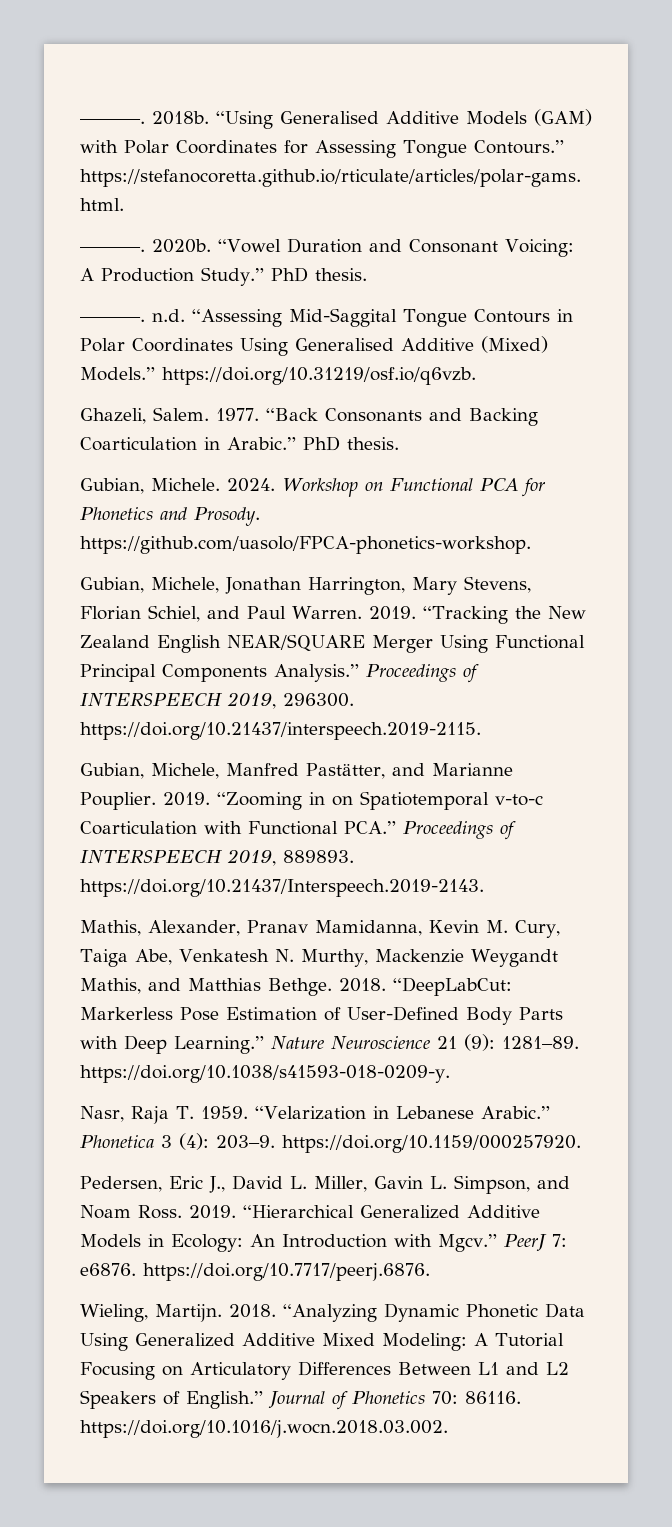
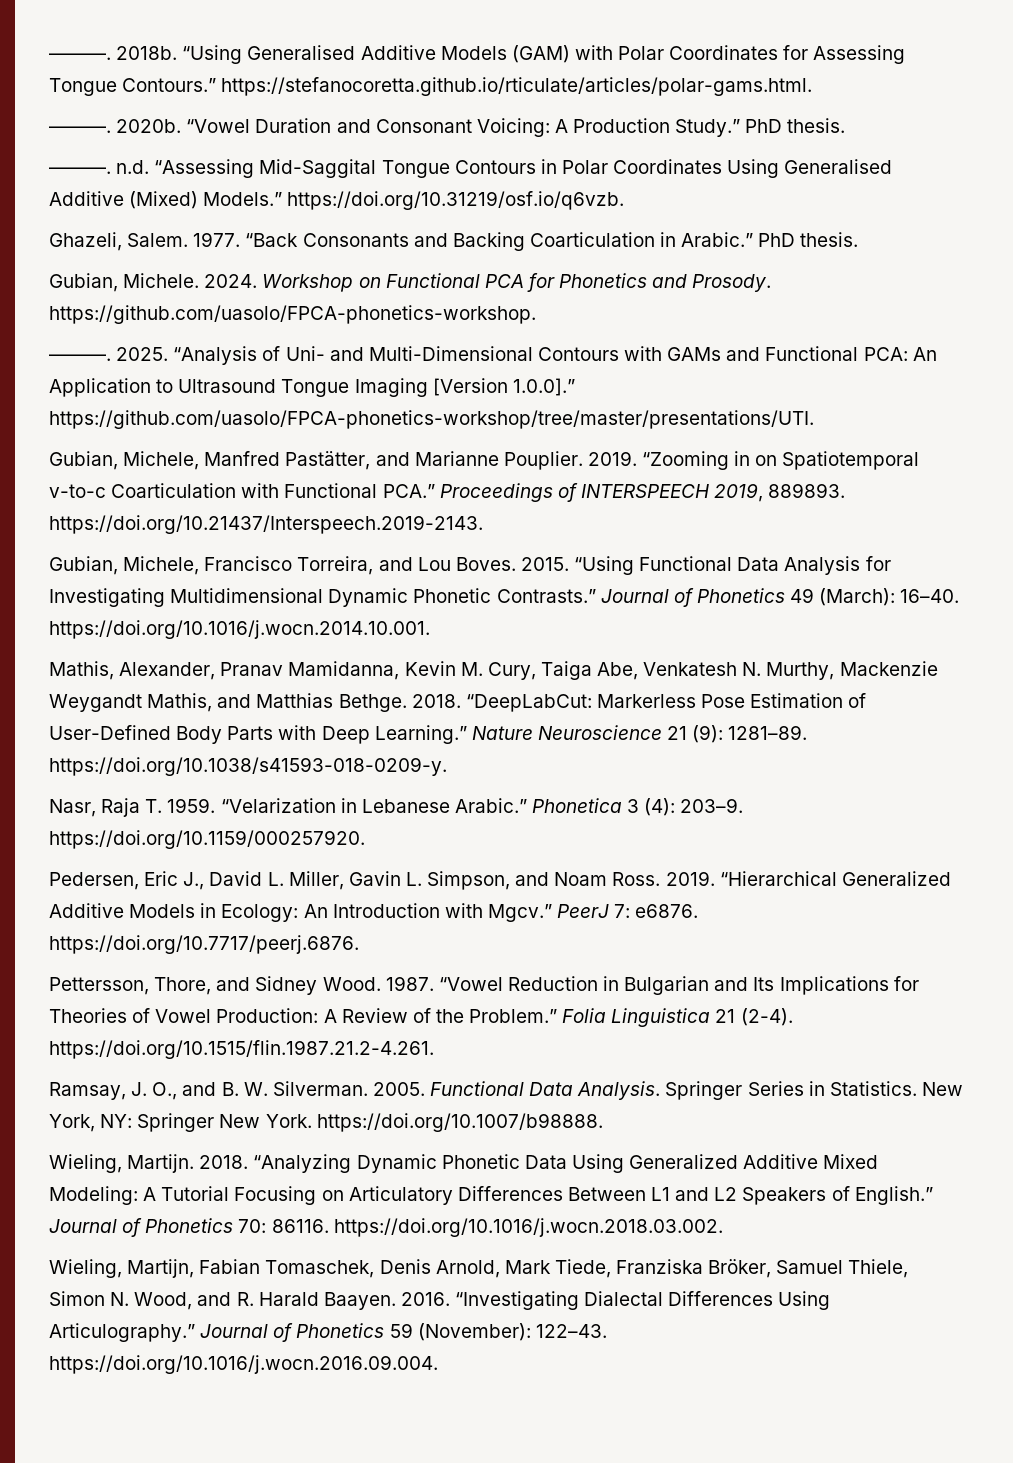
[80,576,531,595] [80,605,586,624] [80,634,585,653] [80,664,479,683] [80,692,354,709] [80,722,481,740] Gubian, Michele, Jonathan Harrington, Mary Stevens, Florian Schiel, and Paul Warren. 2019. “Tracking the New Zealand English NEAR/SQUARE Merger Using Functional Principal Components Analysis.” Proceedings of INTERSPEECH 2019, 296300. https://doi.org/10.21437/interspeech.2019-2115. -> [49,346,937,365] [49,378,575,397] [49,410,814,429] ———. 2025. “Analysis of Uni- and Multi-Dimensional Contours with GAMs and Functional PCA: An Application to Ultrasound Tongue Imaging [Version 1.0.0].” https://github.com/uasolo/FPCA-phonetics-workshop/tree/master/presentations/UTI.
(484, 888) none -> [49,556,891,575] [49,588,960,607] [49,620,430,639] // Gubian, Michele, Francisco Torreira, and Lou Boves. 2015. “Using Functional Data Analysis for Investigating Multidimensional Dynamic Phonetic Contrasts.” Journal of Phonetics 49 (March): 16–40. https://doi.org/10.1016/j.wocn.2014.10.001.
(430, 1272) none -> [49,976,919,995] [49,1008,793,1027] [49,1040,434,1059] [49,1081,963,1100] [49,1113,603,1132] // Pettersson, Thore, and Sidney Wood. 1987. “Vowel Reduction in Bulgarian and Its Implications for Theories of Vowel Production: A Review of the Problem.” Folia Linguistica 21 (2-4). https://doi.org/10.1515/flin.1987.21.2-4.261. // Ramsay, J. O., and B. W. Silverman. 2005. Functional Data Analysis. Springer Series in Statistics. New York, NY: Springer New York. https://doi.org/10.1007/b98888.
(448, 1429) none -> [49,1259,909,1278] [49,1291,831,1310] [49,1323,607,1342] [49,1355,438,1374] // Wieling, Martijn, Fabian Tomaschek, Denis Arnold, Mark Tiede, Franziska Bröker, Samuel Thiele, Simon N. Wood, and R. Harald Baayen. 2016. “Investigating Dialectal Differences Using Articulography.” Journal of Phonetics 59 (November): 122–43. https://doi.org/10.1016/j.wocn.2016.09.004.

